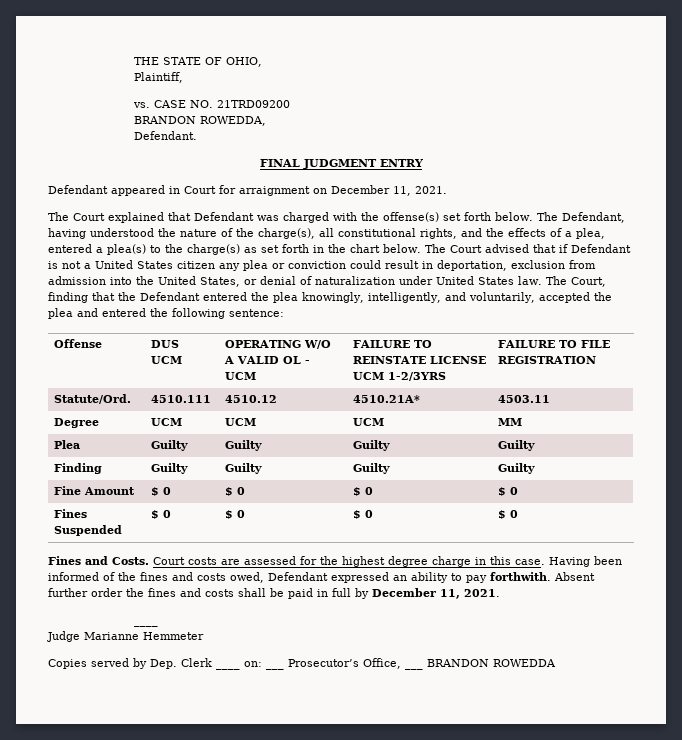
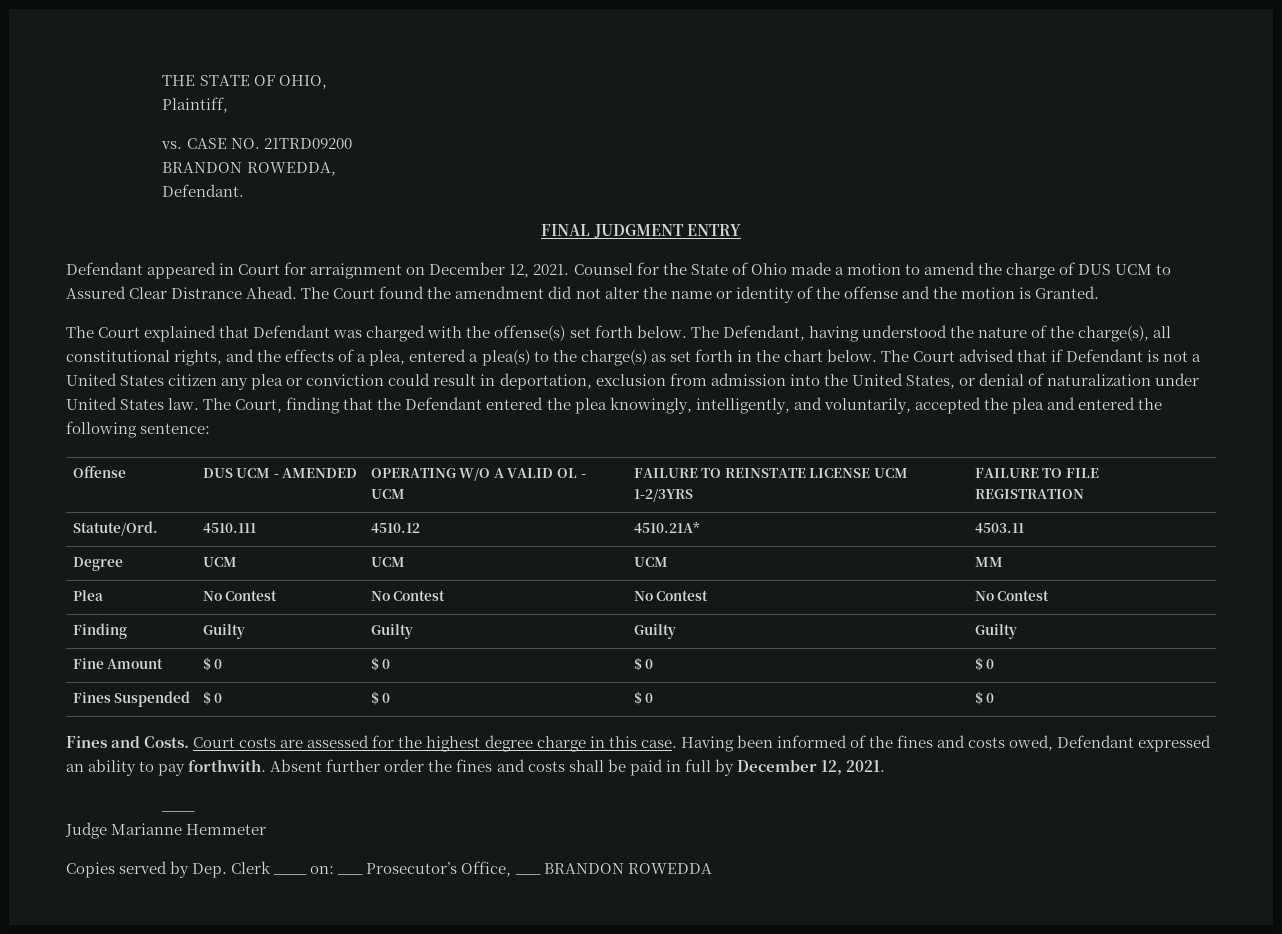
[393,186,447,196] 11, 2021. -> [509,262,1172,279] [66,286,1100,303] 12, 2021. Counsel for the State of Ohio made a motion to amend the charge of DUS UCM to Assured Clear Distrance Ahead. The Court found the amendment did not alter the name or identity of the offense and the motion is Granted.
(183, 360) none -> [273,468,358,478] - AMENDED
[151,440,189,451] [225,440,263,451] [353,440,391,451] [498,440,536,451] Guilty | Guilty | Guilty | Guilty -> [202,590,278,601] [370,590,446,601] [633,590,709,601] [974,590,1050,601] No Contest | No Contest | No Contest | No Contest
[440,589,460,599] 11, -> [820,760,842,775] 12,

